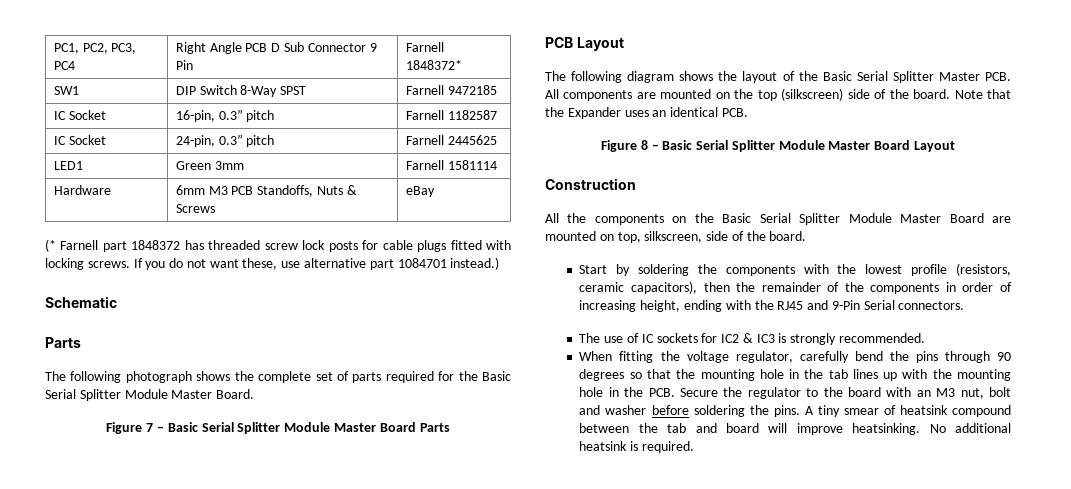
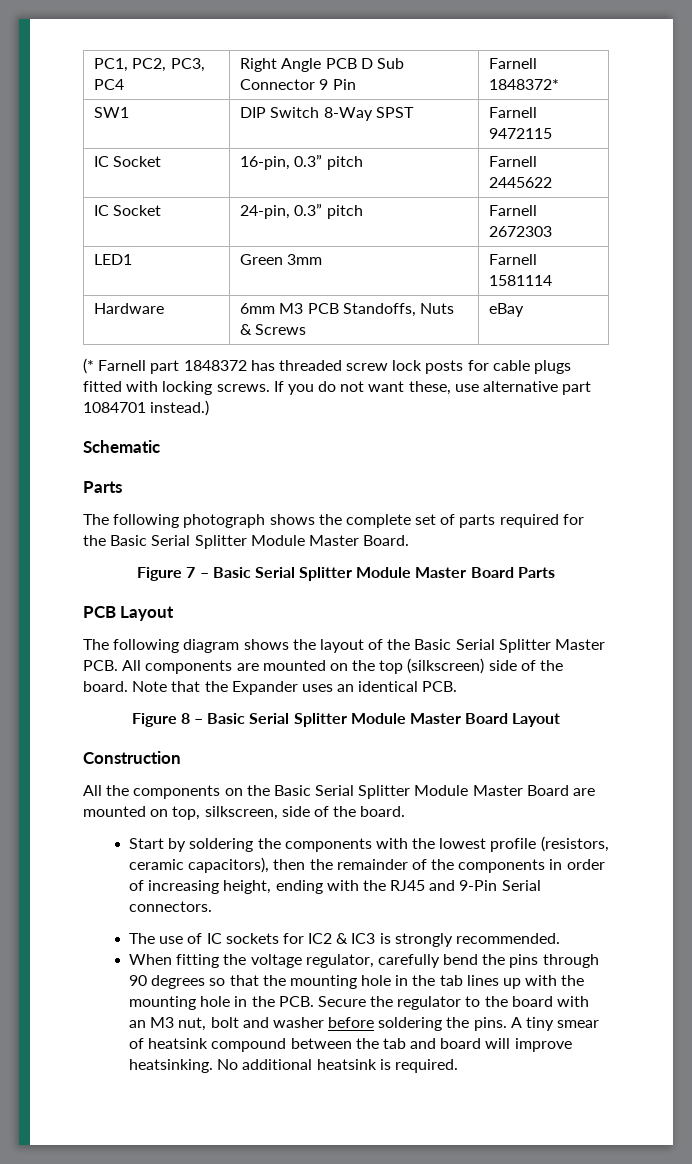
[447,85,497,95] 9472185 -> [489,128,553,139] 9472115
[447,110,497,120] 1182587 -> [489,177,553,188] 2445622
[447,135,497,145] 2445625 -> [489,226,553,237] 2672303

